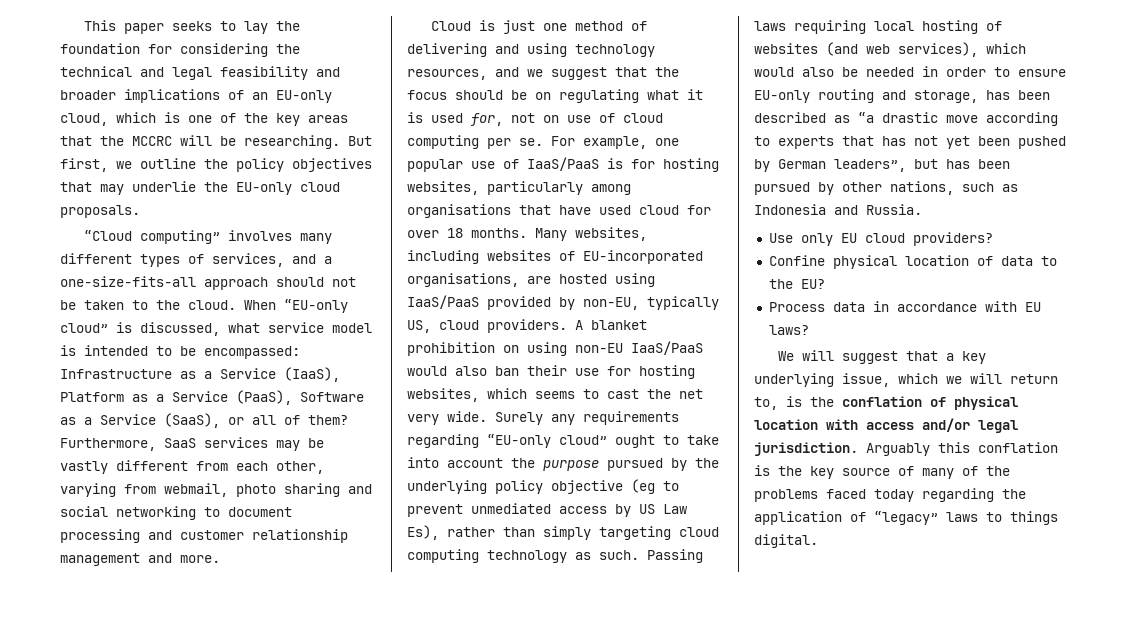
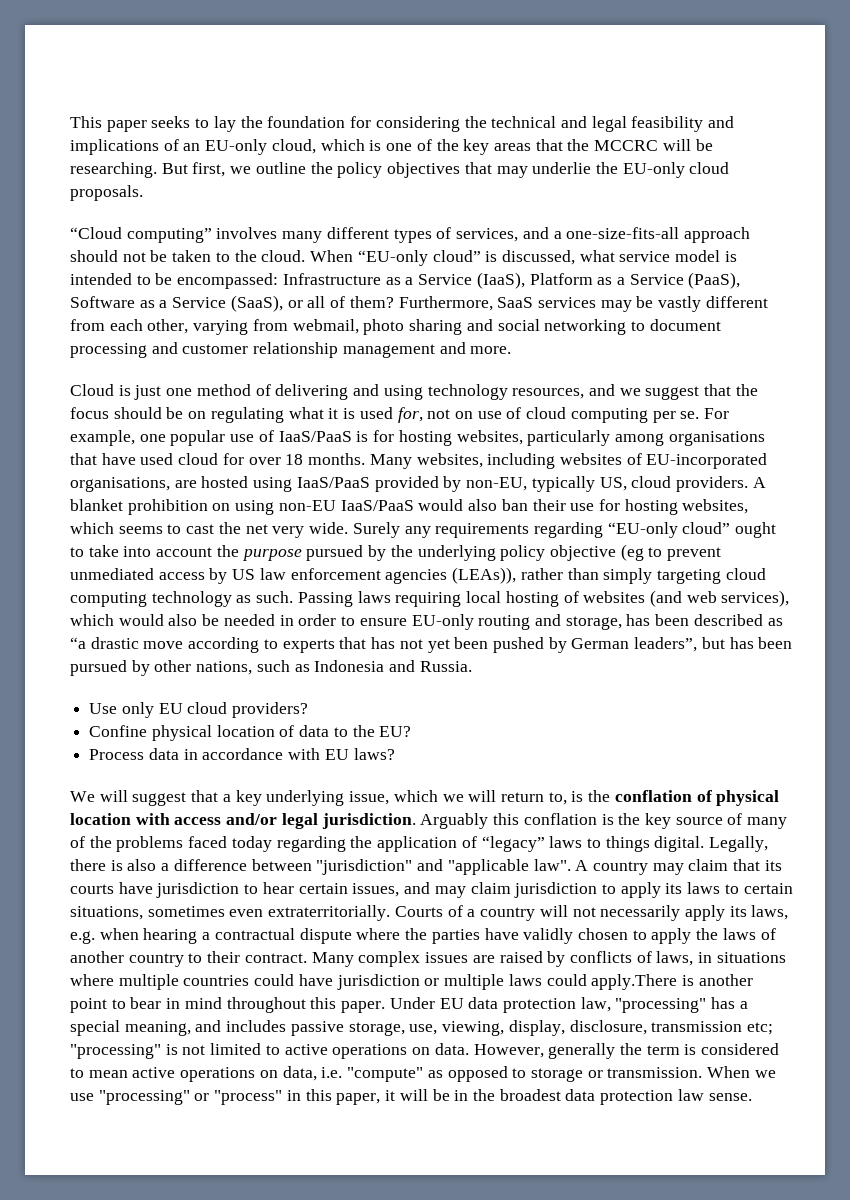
[60,90,116,100] broader -> (735, 122) none
[663,504,687,514] [407,525,439,540] Law Es), -> [259,567,517,584] law enforcement agencies (LEAs)),
(818, 541) none -> [709,836,769,852] [70,859,782,875] [70,882,793,898] [70,905,789,921] [70,928,776,944] [70,951,786,967] [70,974,753,990] [70,997,748,1013] [70,1020,773,1036] [70,1043,780,1059] [70,1066,776,1082] [70,1089,752,1105] Legally, there is also a difference between "jurisdiction" and "applicable law". A country may claim that its courts have jurisdiction to hear certain issues, and may claim jurisdiction to apply its laws to certain situations, sometimes even extraterritorially. Courts of a country will not necessarily apply its laws, e.g. when hearing a contractual dispute where the parties have validly chosen to apply the laws of another country to their contract. Many complex issues are raised by conflicts of laws, in situations where multiple countries could have jurisdiction or multiple laws could apply.There is another point to bear in mind throughout this paper. Under EU data protection law, "processing" has a special meaning, and includes passive storage, use, viewing, display, disclosure, transmission etc; "processing" is not limited to active operations on data. However, generally the term is considered to mean active operations on data, i.e. "compute" as opposed to storage or transmission. When we use "processing" or "process" in this paper, it will be in the broadest data protection law sense.

